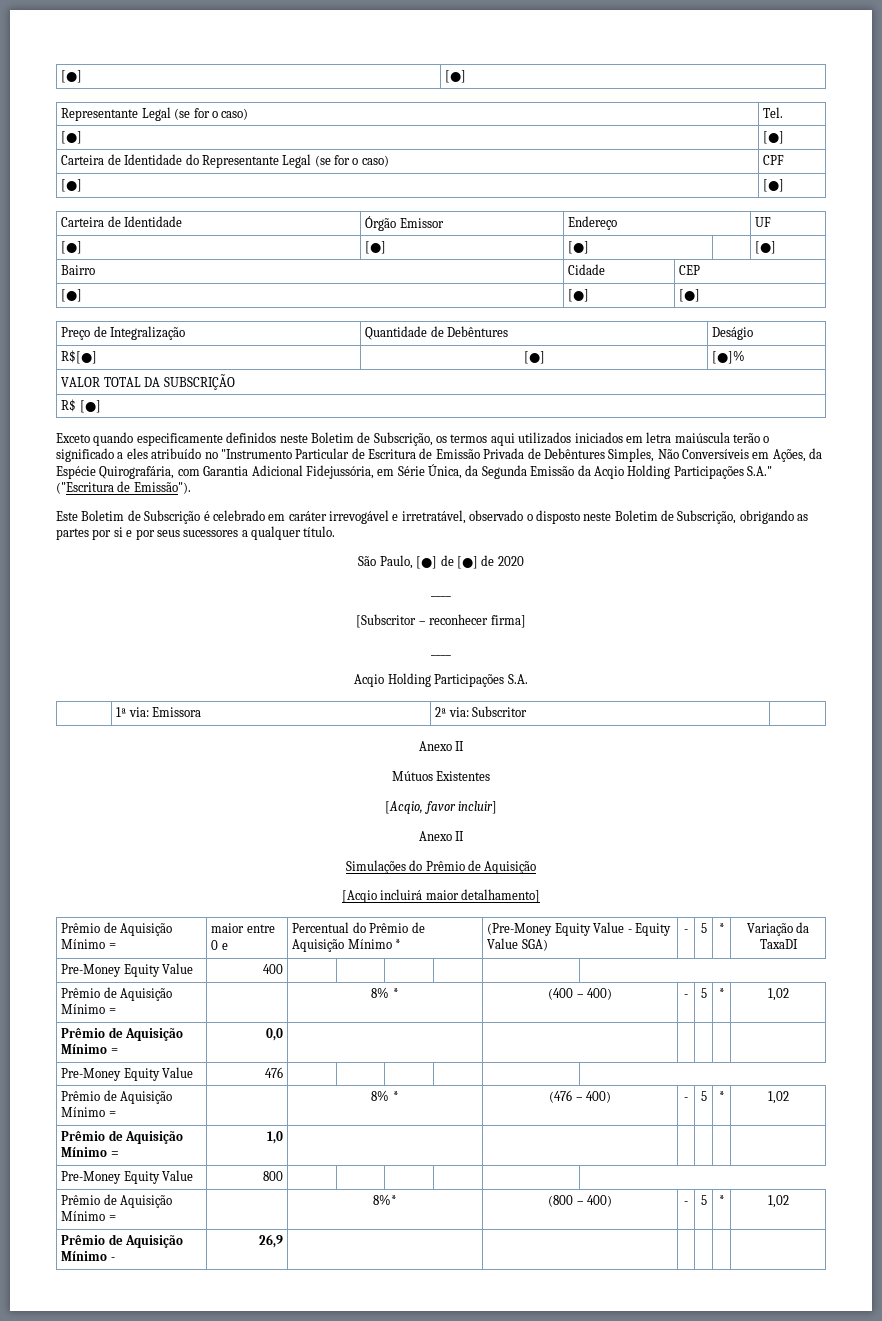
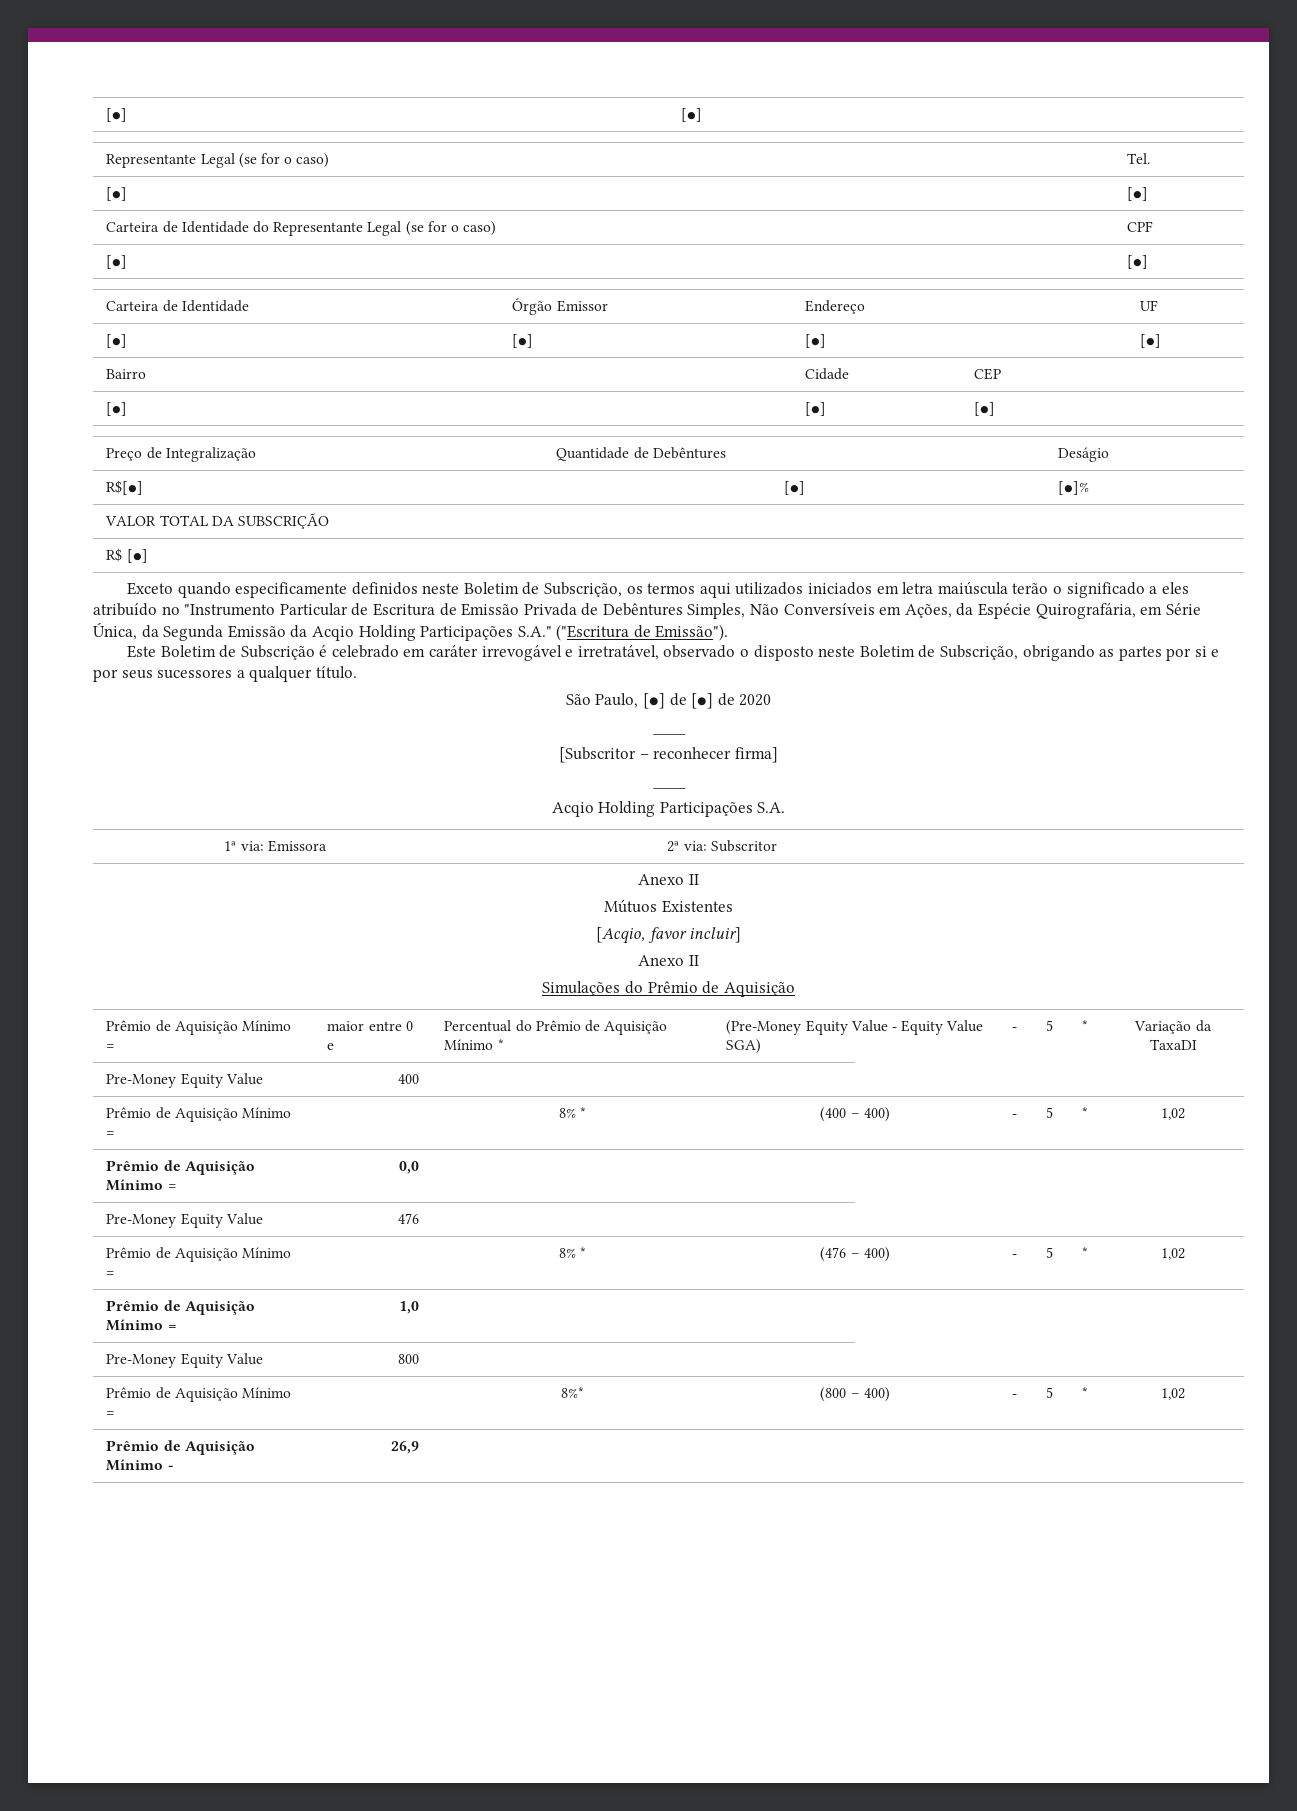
[177,465,374,479] com Garantia Adicional Fidejussória, -> (1136, 611) none
[341,889,541,903] // [Acqio incluirá maior detalhamento] -> (795, 989) none

